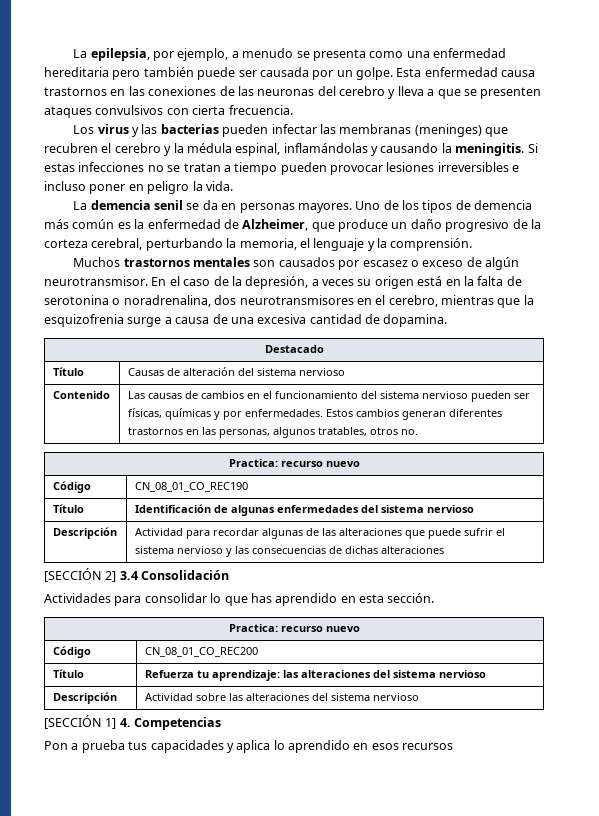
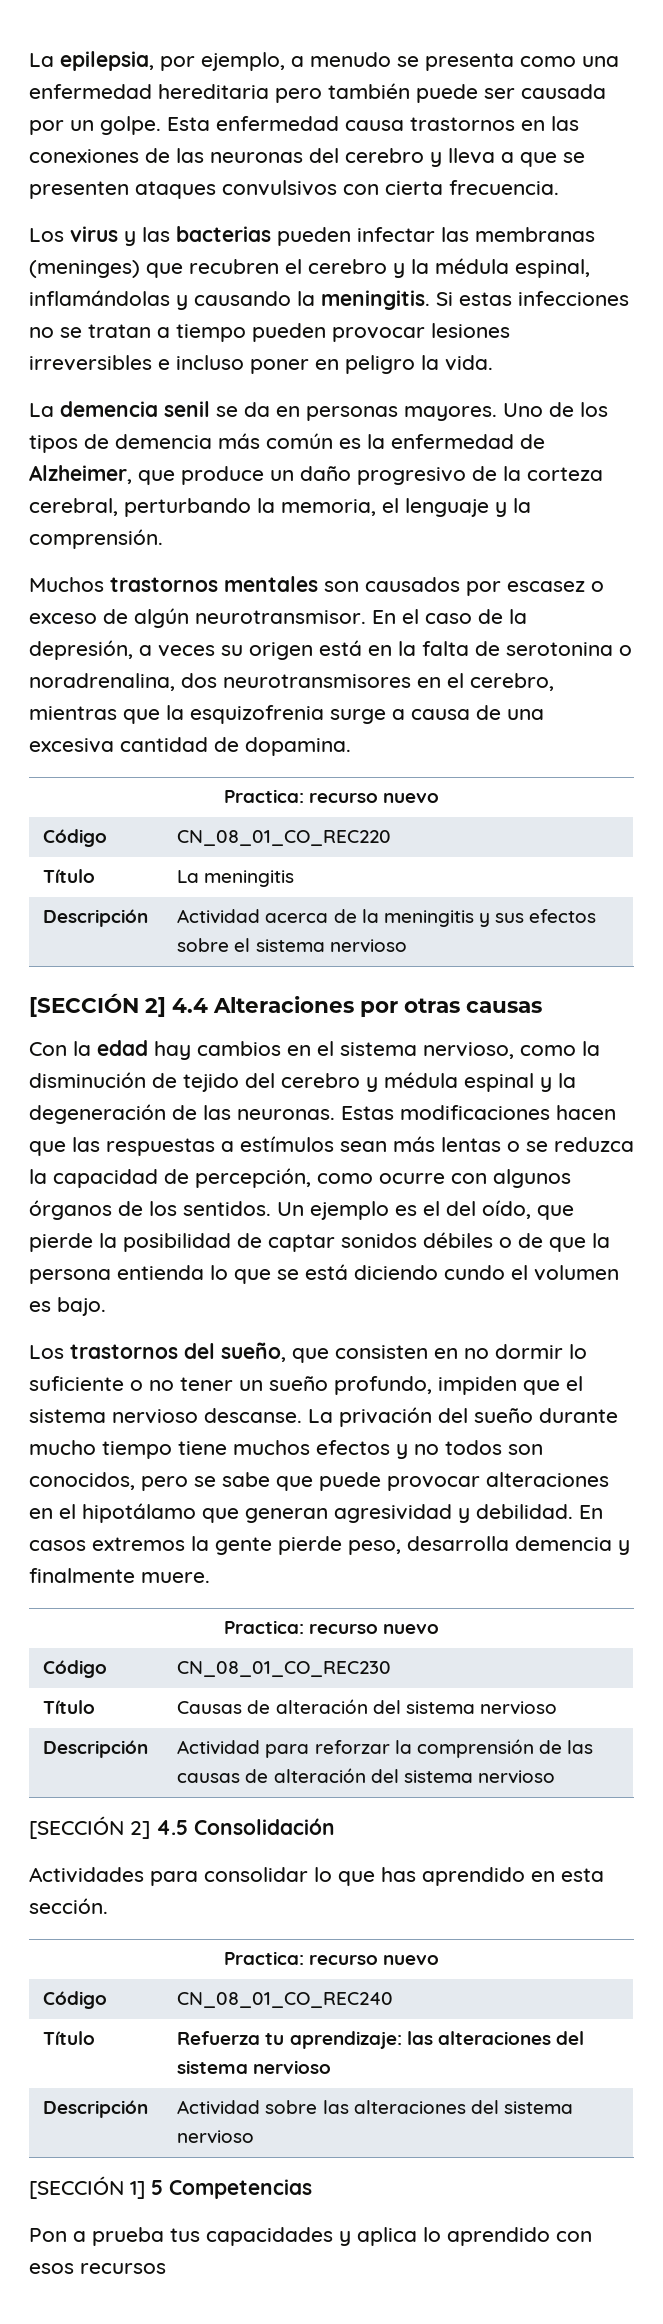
[264,345,324,353] Destacado -> [223,789,440,803] [43,829,108,847] [177,830,392,846] [43,869,96,883] [177,870,295,887] [43,909,149,927] [177,909,597,927] [177,938,407,953] [29,993,542,1017] [29,1040,600,1060] [29,1072,576,1092] [29,1104,616,1124] [29,1136,634,1156] [29,1168,571,1188] [29,1200,574,1220] [29,1232,610,1252] [29,1264,619,1284] [29,1297,106,1316] [29,1342,587,1363] [29,1376,583,1395] [29,1407,618,1427] [29,1440,543,1459] [29,1472,609,1491] [29,1503,603,1523] [29,1536,630,1555] [29,1568,210,1583] [223,1620,440,1634] [43,1660,108,1678] [177,1661,392,1677] Practica: recurso nuevo // Código | CN_08_01_CO_REC220 // Título | La meningitis // Descripción | Actividad acerca de la meningitis y sus efectos sobre el sistema nervioso // [SECCIÓN 2] 4.4 Alteraciones por otras causas // Con la edad hay cambios en el sistema nervioso, como la disminución de tejido del cerebro y médula espinal y la degeneración de las neuronas. Estas modificaciones hacen que las respuestas a estímulos sean más lentas o se reduzca la capacidad de percepción, como ocurre con algunos órganos de los sentidos. Un ejemplo es el del oído, que pierde la posibilidad de captar sonidos débiles o de que la persona entienda lo que se está diciendo cundo el volumen es bajo. // Los trastornos del sueño, que consisten en no dormir lo suficiente o no tener un sueño profundo, impiden que el sistema nervioso descanse. La privación del sueño durante mucho tiempo tiene muchos efectos y no todos son conocidos, pero se sabe que puede provocar alteraciones en el hipotálamo que generan agresividad y debilidad. En casos extremos la gente pierde peso, desarrolla demencia y finalmente muere. // Practica: recurso nuevo // Código | CN_08_01_CO_REC230
[52,391,110,399] [127,391,530,402] [127,408,502,420] [127,427,418,438] [228,459,360,467] [52,481,91,493] [134,482,248,492] [52,504,84,513] [134,504,474,516] [52,527,117,539] [134,528,505,539] [134,546,444,557] [44,568,138,582] Contenido | Las causas de cambios en el funcionamiento del sistema nervioso pueden ser físicas, químicas y por enfermedades. Estos cambios generan diferentes trastornos en las personas, algunos tratables, otros no. // Practica: recurso nuevo // Código | CN_08_01_CO_REC190 // Título | Identificación de algunas enfermedades del sistema nervioso // Descripción | Actividad para recordar algunas de las alteraciones que puede sufrir el sistema nervioso y las consecuencias de dichas alteraciones // [SECCIÓN 2] 3.4 -> [43,1740,149,1758] [177,1739,594,1758] [177,1768,556,1784] [29,1816,188,1839] Descripción | Actividad para reforzar la comprensión de las causas de alteración del sistema nervioso // [SECCIÓN 2] 4.5
[144,647,258,657] CN_08_01_CO_REC200 -> [177,1992,394,2008] CN_08_01_CO_REC240
[119,718,131,727] 4. -> [151,2180,163,2195] 5
[353,743,369,750] en -> [556,2231,592,2242] con

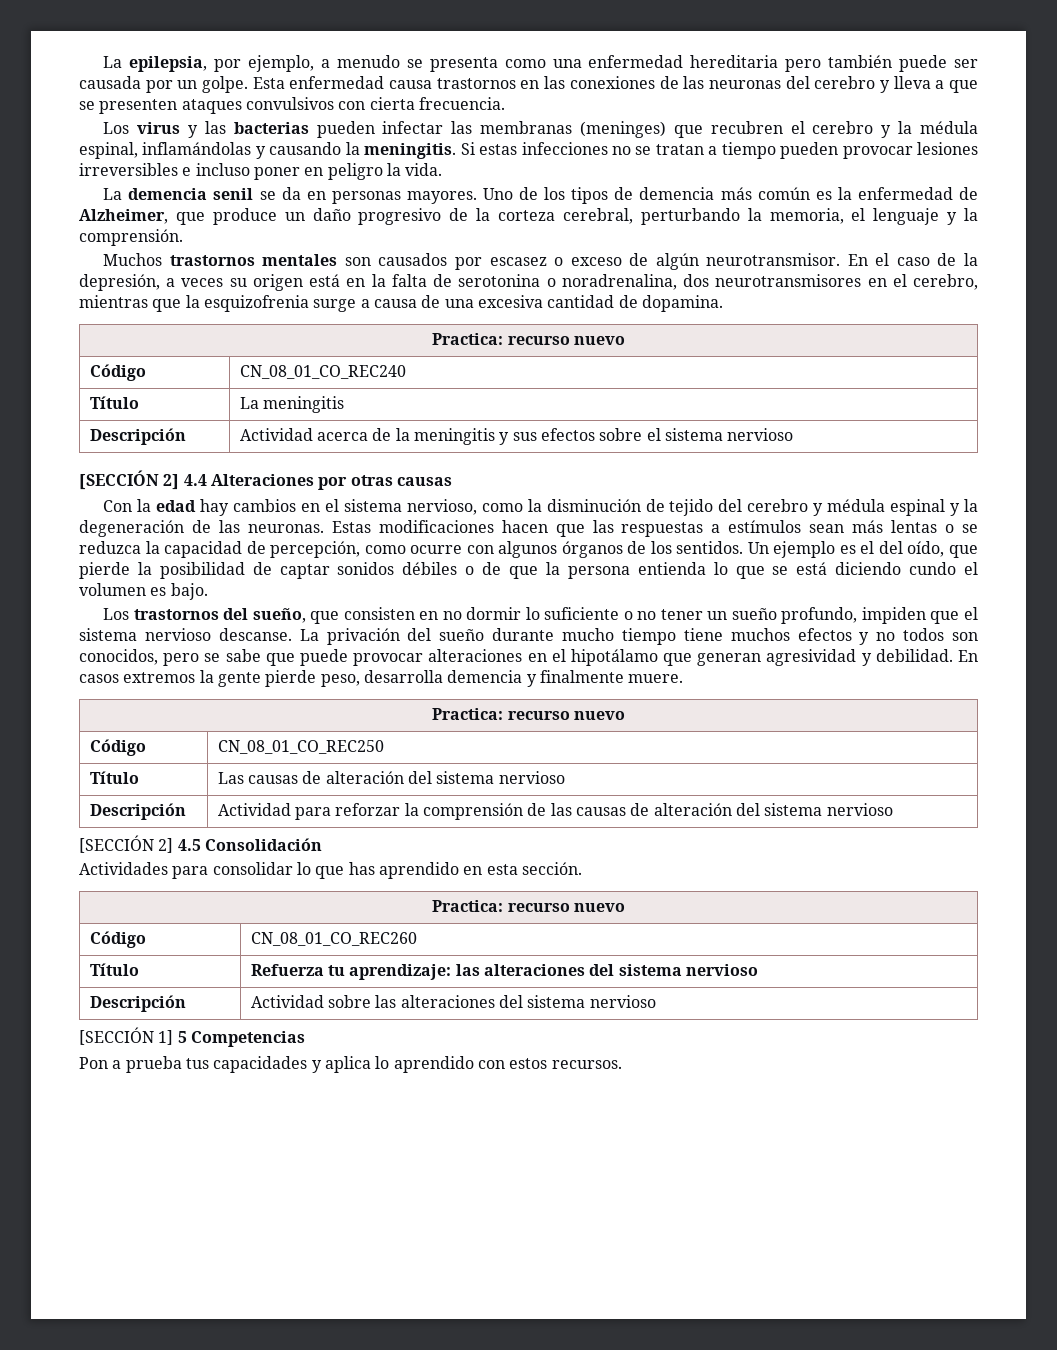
[177,830,392,846] CN_08_01_CO_REC220 -> [239,365,406,379] CN_08_01_CO_REC240
[177,1661,392,1677] [43,1700,96,1714] [177,1701,243,1714] CN_08_01_CO_REC230 // Título | Causas -> [217,740,384,754] [89,771,139,784] [217,772,299,784] CN_08_01_CO_REC250 // Título | Las causas
[177,1992,394,2008] CN_08_01_CO_REC240 -> [250,932,417,946] CN_08_01_CO_REC260
[29,2263,166,2274] esos recursos -> [509,1058,622,1069] estos recursos.

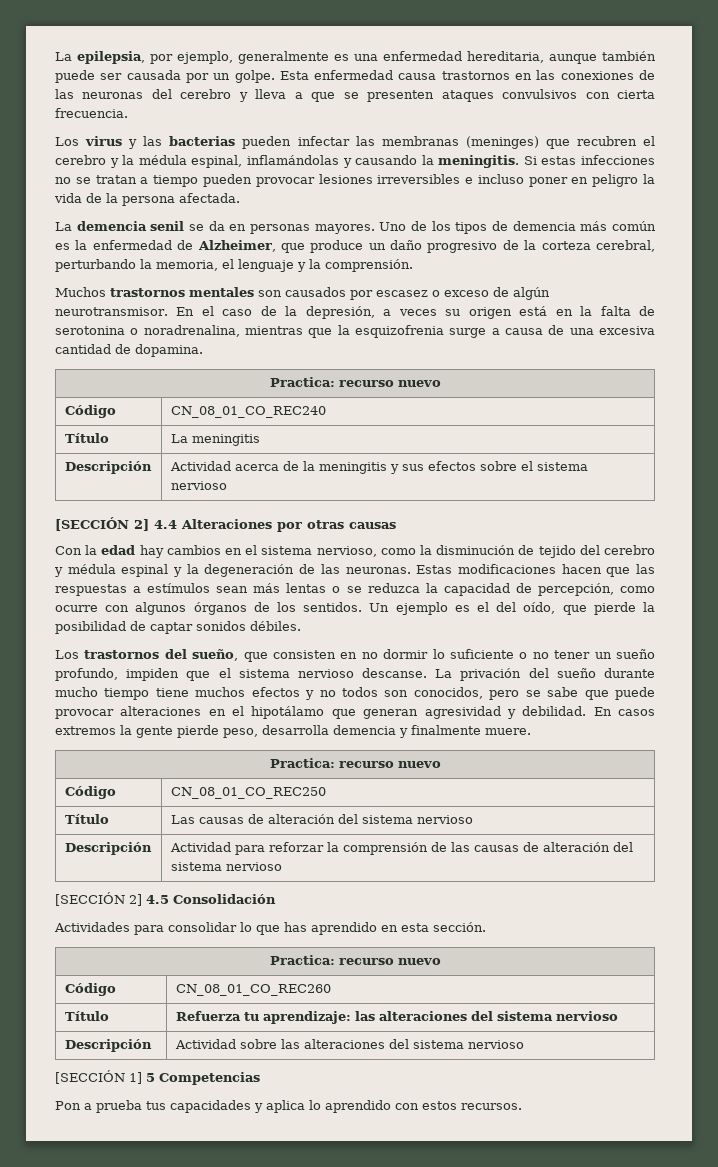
[320,55,822,72] a menudo se presenta como una enfermedad hereditaria pero -> [238,51,597,64] generalmente es una enfermedad hereditaria, aunque
[405,163,443,176] vida. -> [54,193,240,206] vida de la persona afectada.
[683,274,979,290] dos neurotransmisores en el cerebro, -> (240, 331) none
[402,562,979,579] [79,583,208,600] débiles o de que la persona entienda lo que se está diciendo cundo el volumen es bajo. -> [250,621,301,631] débiles.

